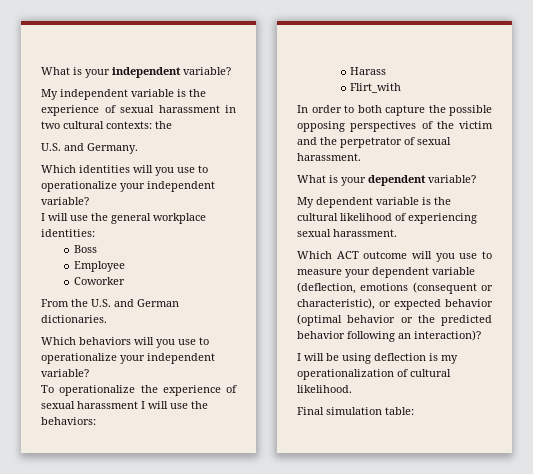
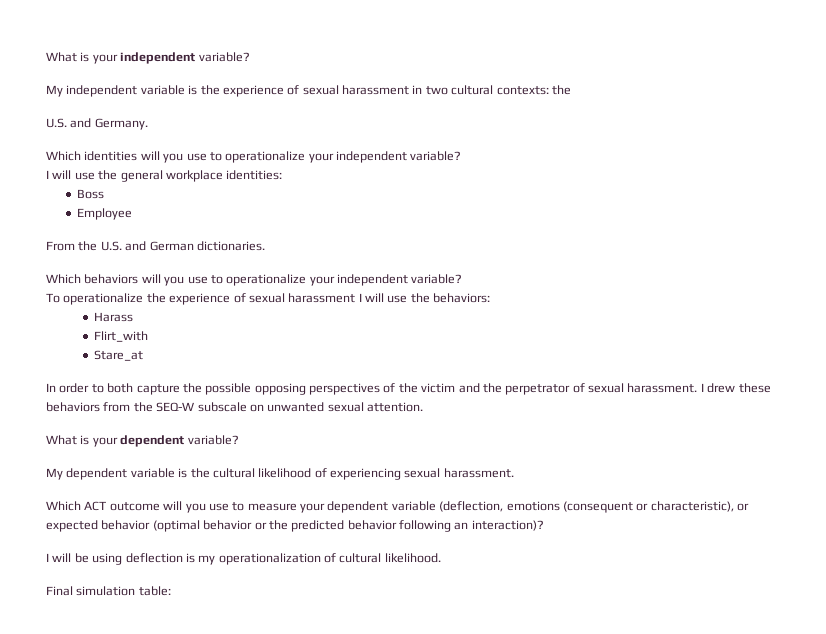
[73,277,125,285] // Coworker -> (132, 214) none
(402, 88) none -> [94,350,144,361] // Stare_at
(361, 157) none -> [700,383,771,393] [46,402,423,412] I drew these behaviors from the SEQ-W subscale on unwanted sexual attention.

